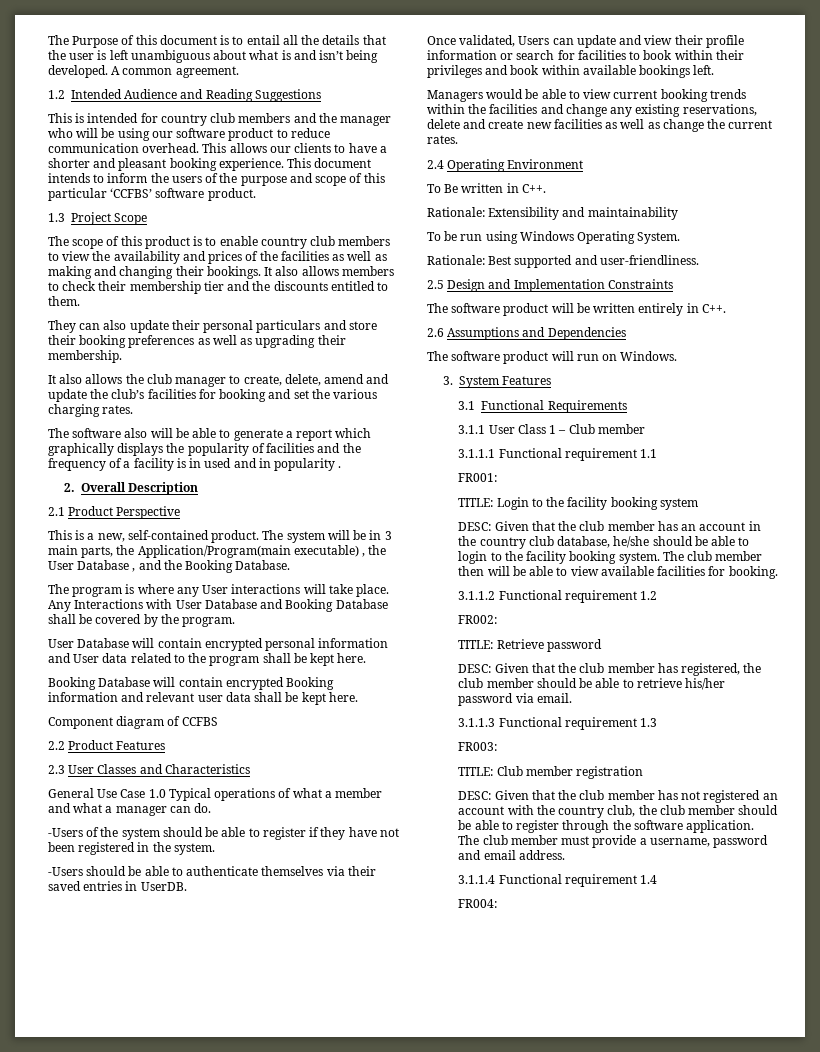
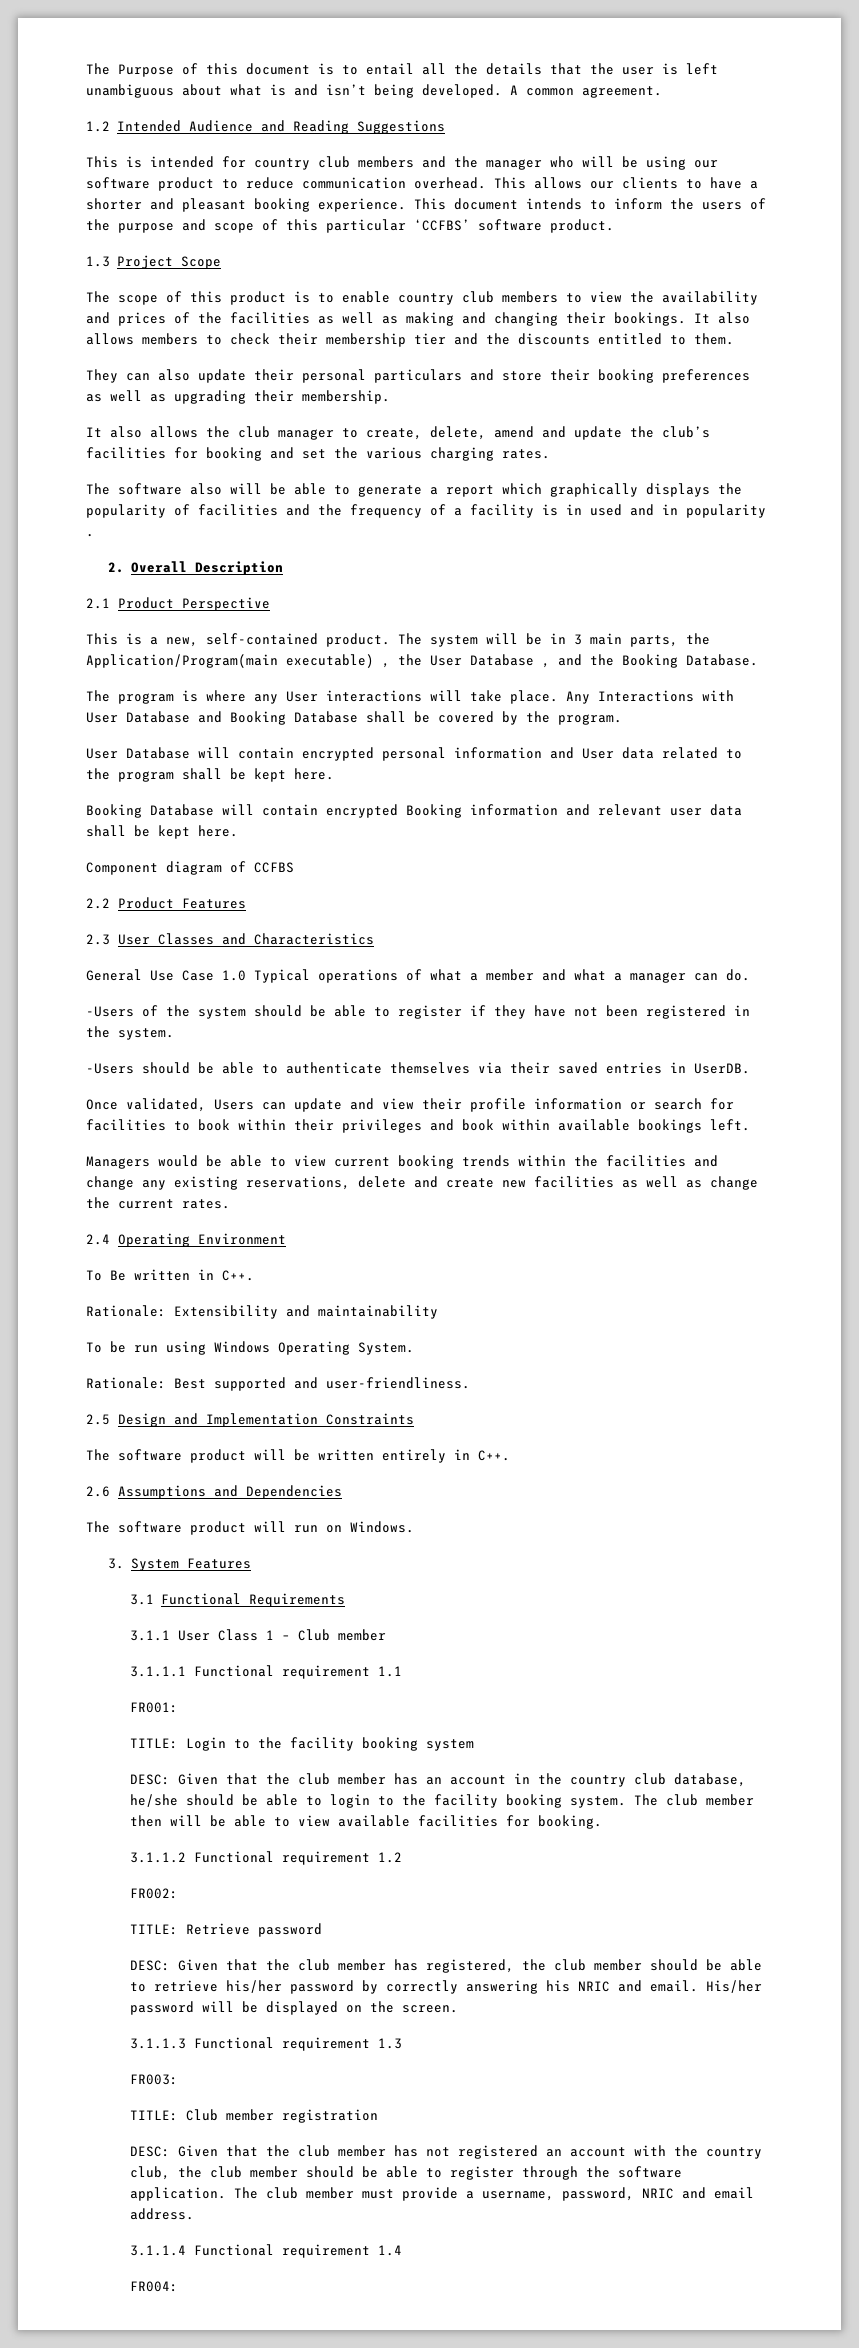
[515,693,572,703] via email. -> [362,1980,763,1994] [130,2001,459,2015] by correctly answering his NRIC and email. His/her password will be displayed on the screen.
[713,835,769,848] password -> [562,2187,675,2201] password, NRIC

